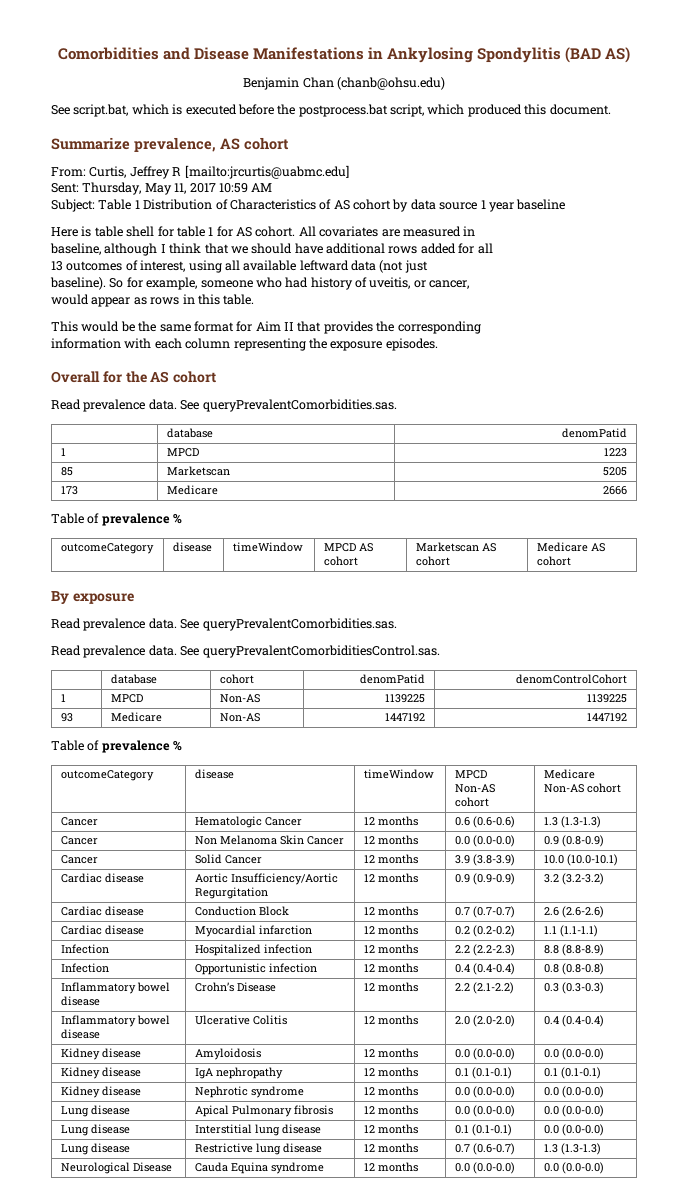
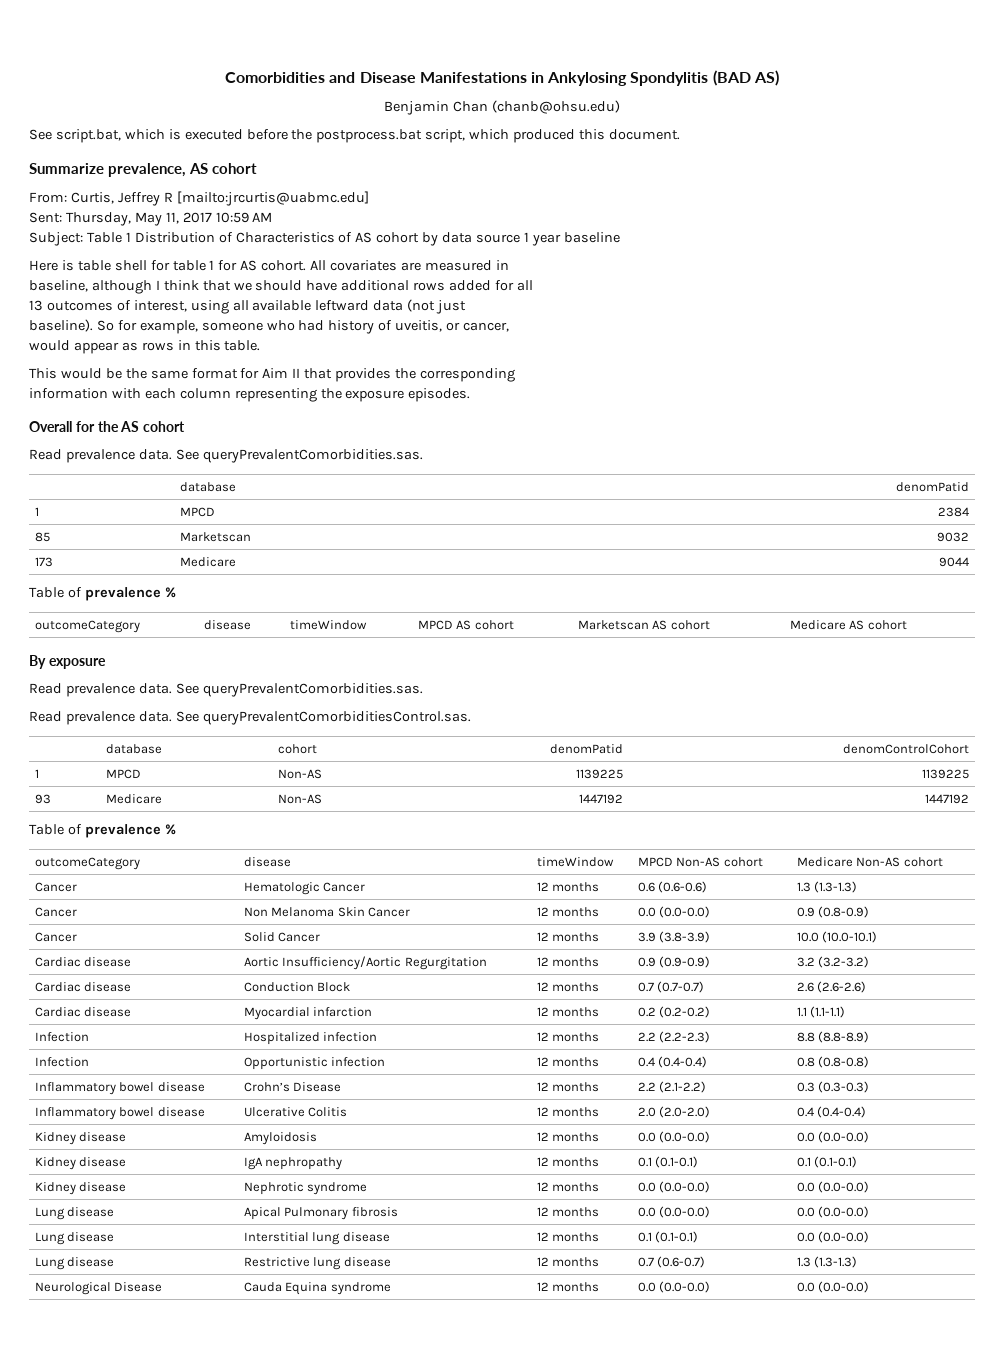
[604,448,628,457] 1223 -> [938,507,970,517] 2384
[603,467,628,476] 5205 -> [937,532,970,542] 9032
[603,486,628,495] 2666 -> [939,557,970,567] 9044

